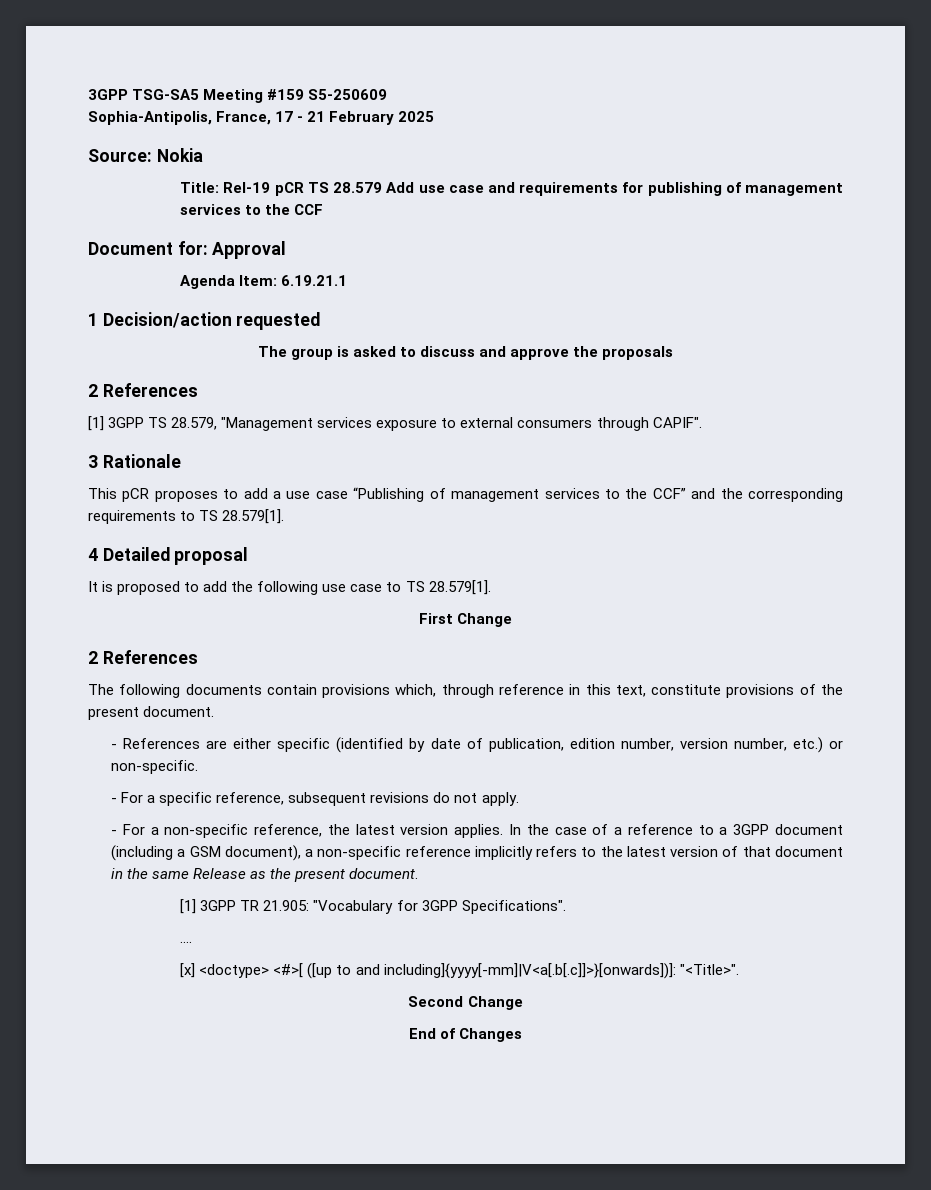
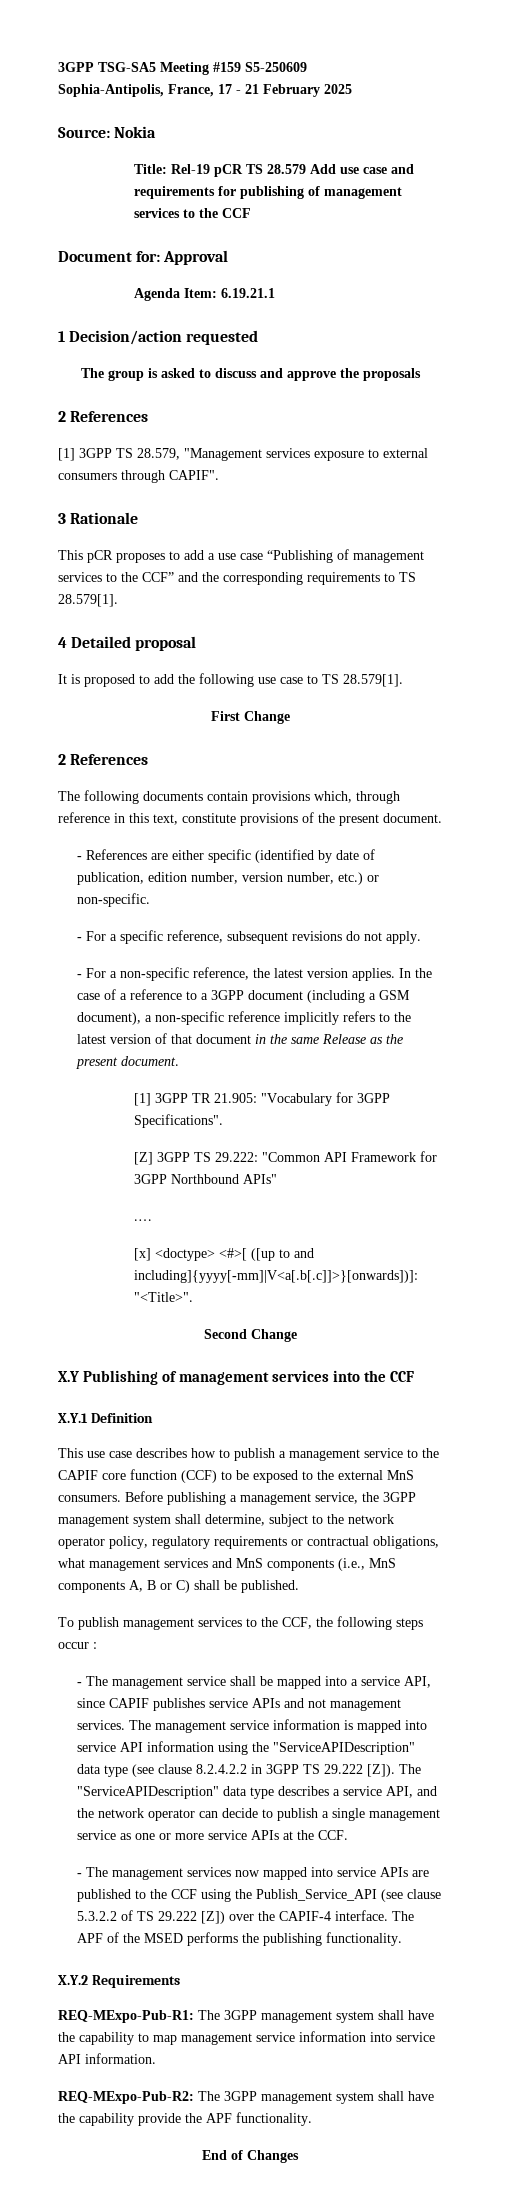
(566, 907) none -> [134,1151,438,1165] [134,1174,278,1184] // [Z] 3GPP TS 29.222: "Common API Framework for 3GPP Northbound APIs"
(523, 1003) none -> [58,1370,415,1385] [58,1413,153,1423] [58,1448,439,1461] [58,1469,414,1483] [58,1491,416,1505] [58,1514,394,1527] [58,1536,439,1549] [58,1558,396,1571] [58,1580,299,1593] [58,1616,423,1630] [58,1642,97,1649] [77,1676,432,1689] [77,1698,402,1711] [77,1719,428,1733] [77,1741,416,1755] [77,1764,422,1777] [77,1786,438,1799] [77,1808,441,1821] [77,1830,349,1840] [77,1867,430,1880] [77,1889,442,1902] [77,1910,415,1924] [77,1932,403,1946] [58,1975,180,1988] [58,2010,434,2023] [58,2031,435,2045] [58,2053,156,2064] [58,2091,434,2104] [58,2112,312,2126] // X.Y Publishing of management services into the CCF // X.Y.1 Definition // This use case describes how to publish a management service to the CAPIF core function (CCF) to be exposed to the external MnS consumers. Before publishing a management service, the 3GPP management system shall determine, subject to the network operator policy, regulatory requirements or contractual obligations, what management services and MnS components (i.e., MnS components A, B or C) shall be published. // To publish management services to the CCF, the following steps occur : // - The management service shall be mapped into a service API, since CAPIF publishes service APIs and not management services. The management service information is mapped into service API information using the "ServiceAPIDescription" data type (see clause 8.2.4.2.2 in 3GPP TS 29.222 [Z]). The "ServiceAPIDescription" data type describes a service API, and the network operator can decide to publish a single management service as one or more service APIs at the CCF. // - The management services now mapped into service APIs are published to the CCF using the Publish_Service_API (see clause 5.3.2.2 of TS 29.222 [Z]) over the CAPIF-4 interface. The APF of the MSED performs the publishing functionality. // X.Y.2 Requirements // REQ-MExpo-Pub-R1: The 3GPP management system shall have the capability to map management service information into service API information. // REQ-MExpo-Pub-R2: The 3GPP management system shall have the capability provide the APF functionality.

